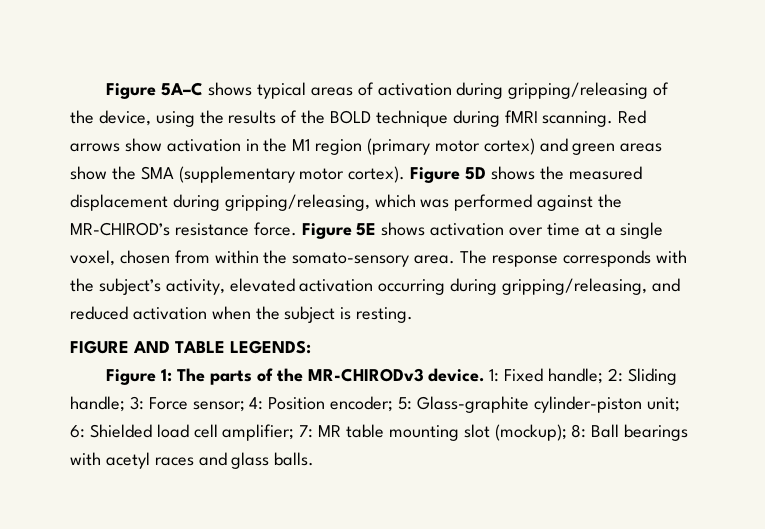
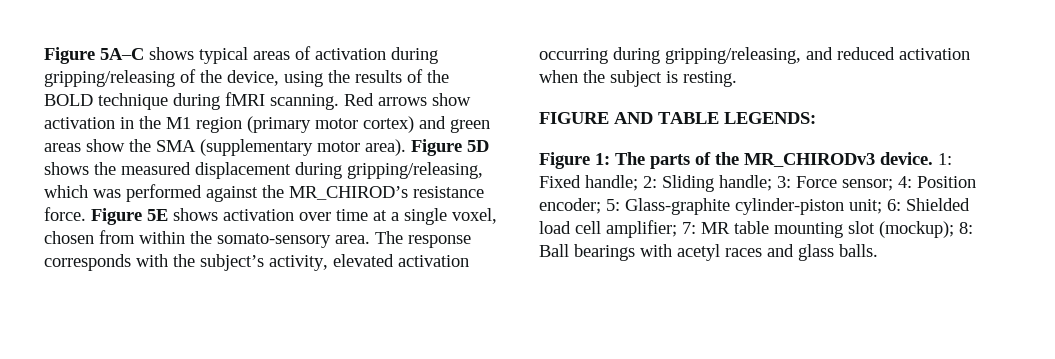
[348,166,406,183] cortex). -> [365,139,406,156] area).
[70,222,170,236] MR-CHIROD’s -> [289,186,408,200] MR_CHIROD’s
[307,368,424,382] MR-CHIRODv3 -> [744,153,875,167] MR_CHIRODv3

